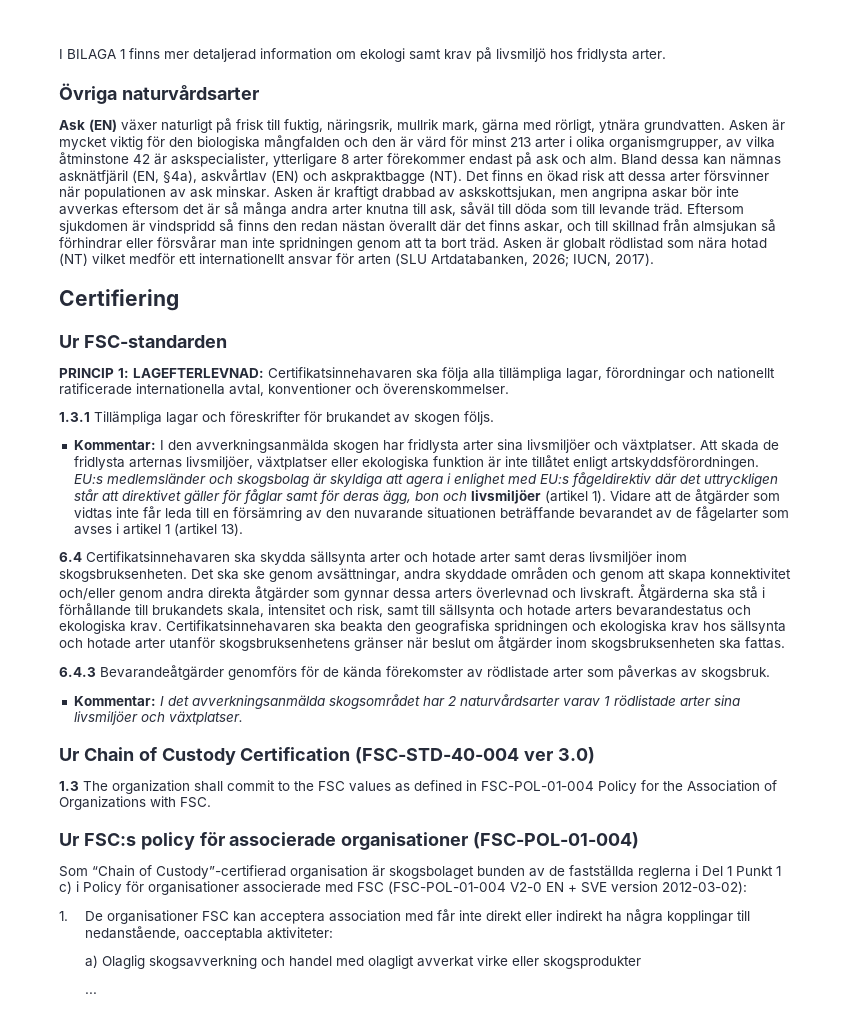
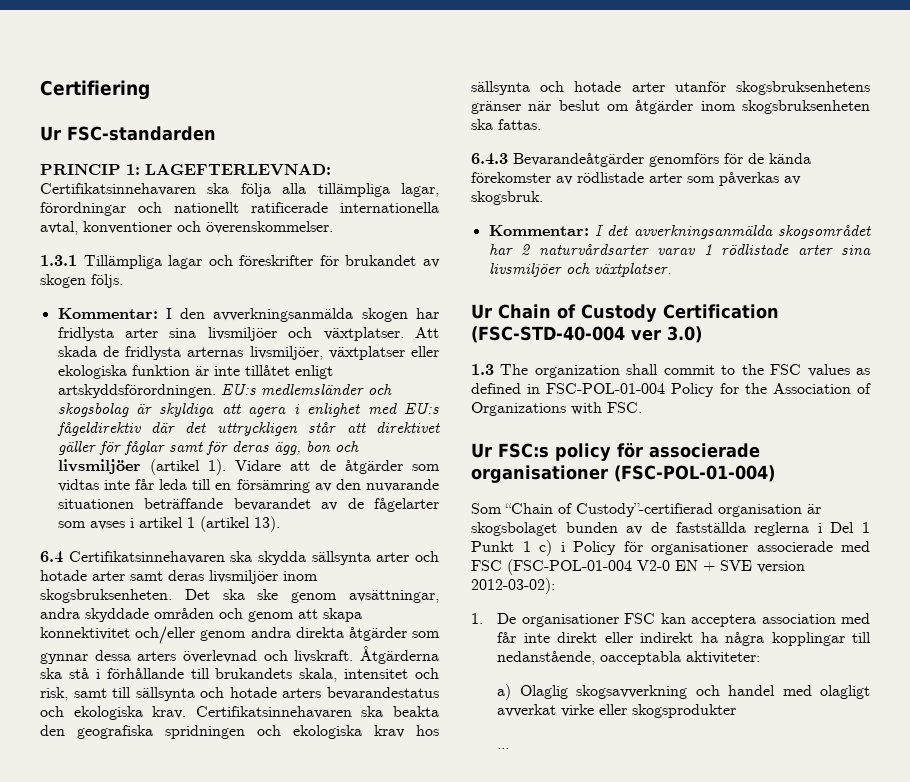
[59,47,666,62] [59,83,259,104] [59,118,785,133] [59,135,775,150] [59,152,781,167] [59,169,769,184] [59,186,739,200] [59,202,744,217] [59,219,776,234] [59,236,767,251] [59,253,654,267] I BILAGA 1 finns mer detaljerad information om ekologi samt krav på livsmiljö hos fridlysta arter. // Övriga naturvårdsarter // Ask (EN) växer naturligt på frisk till fuktig, näringsrik, mullrik mark, gärna med rörligt, ytnära grundvatten. Asken är mycket viktig för den biologiska mångfalden och den är värd för minst 213 arter i olika organismgrupper, av vilka åtminstone 42 är askspecialister, ytterligare 8 arter förekommer endast på ask och alm. Bland dessa kan nämnas asknätfjäril (EN, §4a), askvårtlav (EN) och askpraktbagge (NT). Det finns en ökad risk att dessa arter försvinner när populationen av ask minskar. Asken är kraftigt drabbad av askskottsjukan, men angripna askar bör inte avverkas eftersom det är så många andra arter knutna till ask, såväl till döda som till levande träd. Eftersom sjukdomen är vindspridd så finns den redan nästan överallt där det finns askar, och till skillnad från almsjukan så förhindrar eller försvårar man inte spridningen genom att ta bort träd. Asken är globalt rödlistad som nära hotad (NT) vilket medför ett internationellt ansvar för arten (SLU Artdatabanken, 2026; IUCN, 2017). // -> (40, 90) none

